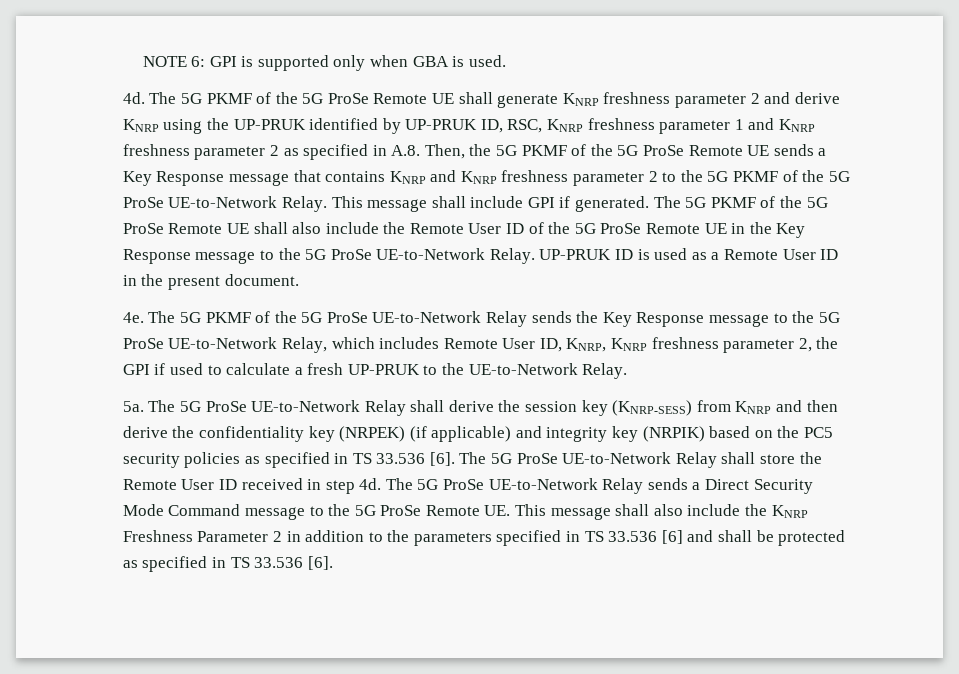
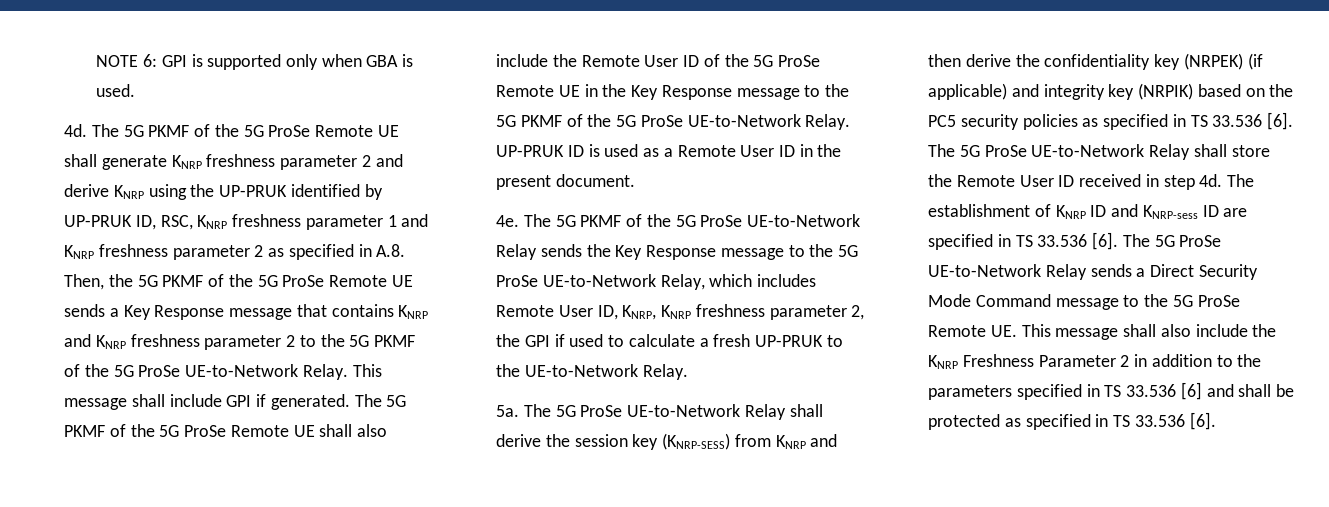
(327, 254) none -> [520,114,637,127] PKMF of the 5G
(413, 484) none -> [928,204,1248,219] [928,232,1150,250] establishment of KNRP ID and KNRP-sess ID are specified in TS 33.536 [6]. The

